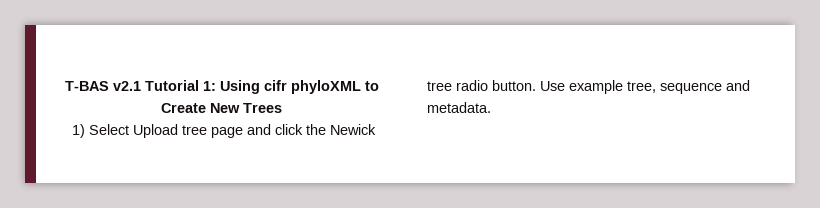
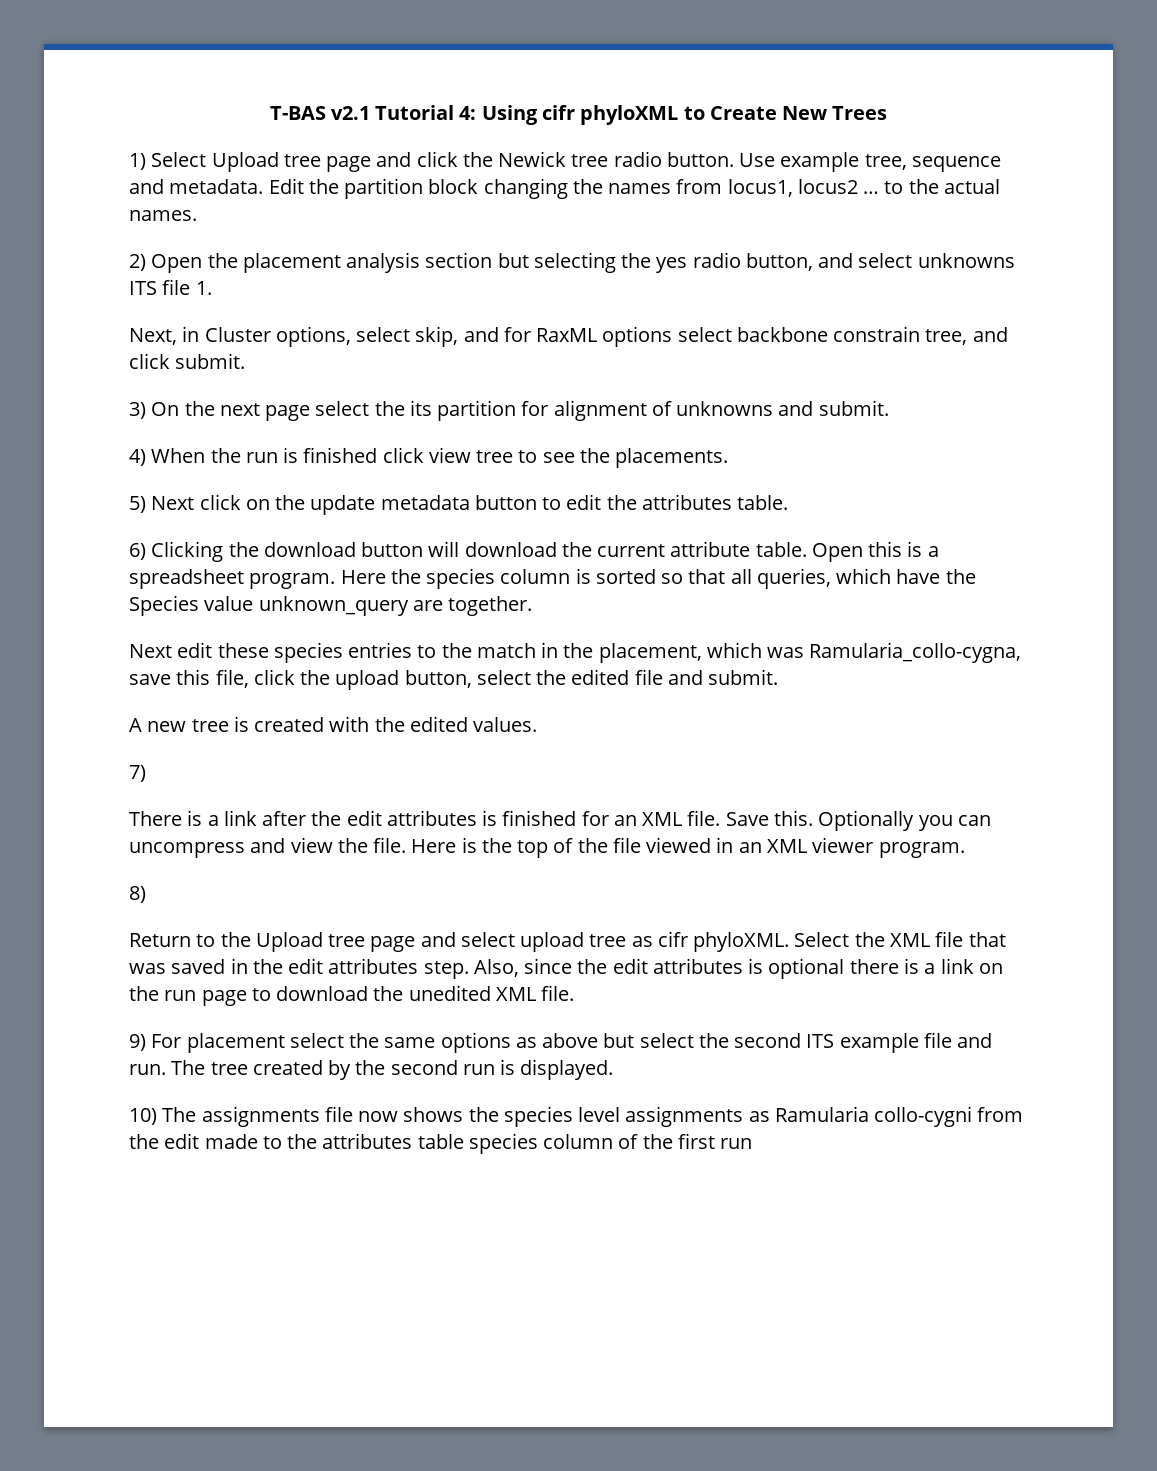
[202,81,216,91] 1: -> [459,106,477,120] 4:
(491, 107) none -> [268,178,1000,199] [129,210,197,221] [129,252,1015,273] [129,279,212,295] [129,326,1008,347] [129,353,246,369] [129,400,889,421] [129,447,729,468] [129,494,789,515] [129,541,939,562] [129,568,976,589] [129,595,533,616] [129,642,1022,663] [129,669,779,690] [129,716,538,732] [129,765,146,782] [129,810,991,831] [129,837,965,858] [129,886,146,903] [129,931,1006,952] [129,958,1003,979] [129,985,575,1006] [129,1032,993,1053] [129,1059,614,1080] [129,1106,1024,1127] [129,1133,753,1154] Edit the partition block changing the names from locus1, locus2 … to the actual names. // 2) Open the placement analysis section but selecting the yes radio button, and select unknowns ITS file 1. // Next, in Cluster options, select skip, and for RaxML options select backbone constrain tree, and click submit. // 3) On the next page select the its partition for alignment of unknowns and submit. // 4) When the run is finished click view tree to see the placements. // 5) Next click on the update metadata button to edit the attributes table. // 6) Clicking the download button will download the current attribute table. Open this is a spreadsheet program. Here the species column is sorted so that all queries, which have the Species value unknown_query are together. // Next edit these species entries to the match in the placement, which was Ramularia_collo-cygna, save this file, click the upload button, select the edited file and submit. // A new tree is created with the edited values. // 7) // There is a link after the edit attributes is finished for an XML file. Save this. Optionally you can uncompress and view the file. Here is the top of the file viewed in an XML viewer program. // 8) // Return to the Upload tree page and select upload tree as cifr phyloXML. Select the XML file that was saved in the edit attributes step. Also, since the edit attributes is optional there is a link on the run page to download the unedited XML file. // 9) For placement select the same options as above but select the second ITS example file and run. The tree created by the second run is displayed. // 10) The assignments file now shows the species level assignments as Ramularia collo-cygni from the edit made to the attributes table species column of the first run

